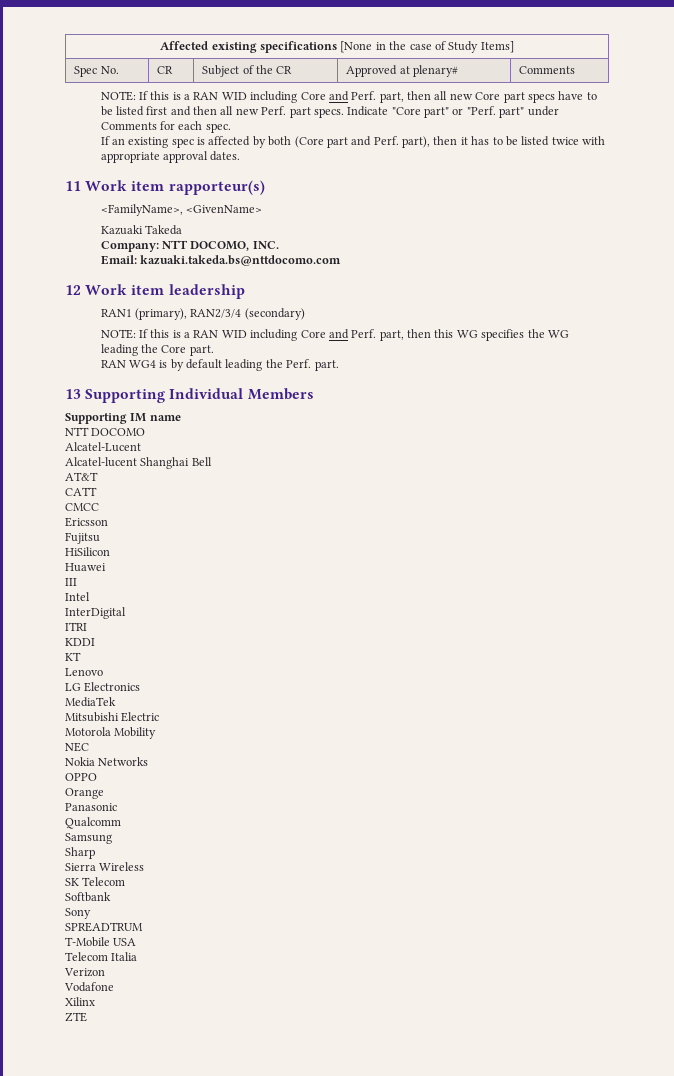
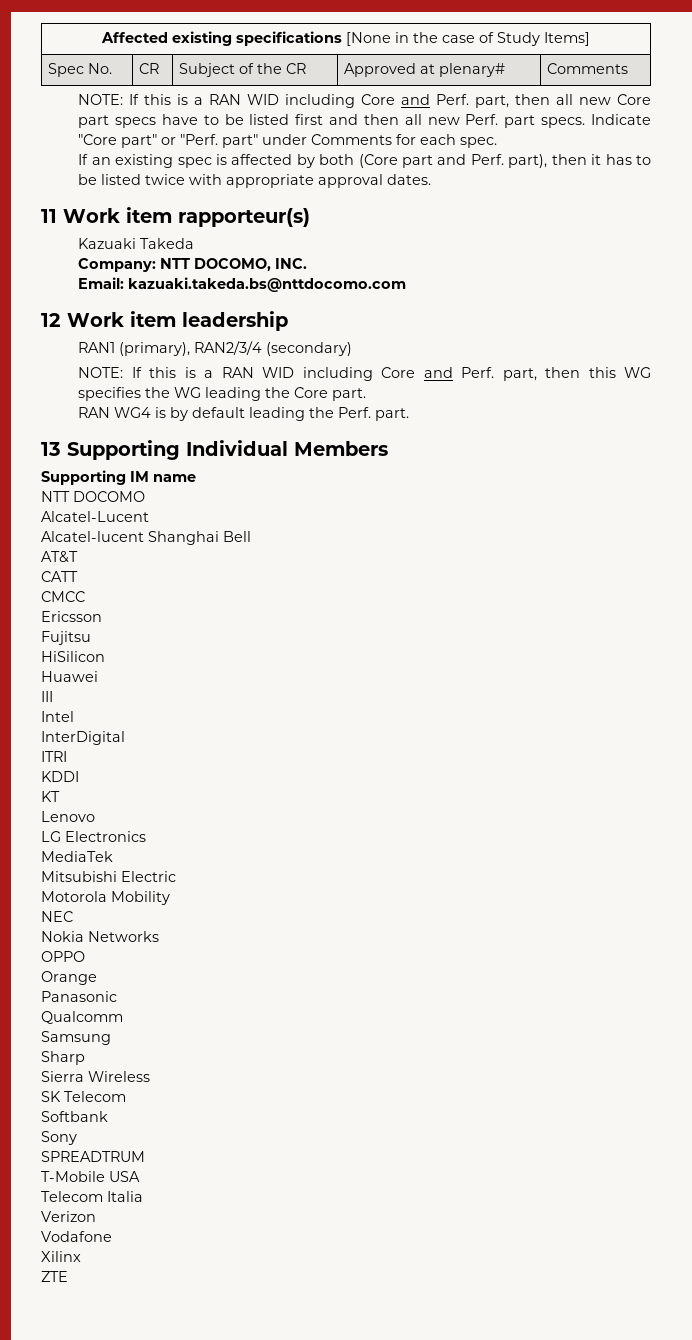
[100,204,262,216] // <FamilyName>, <GivenName> -> (310, 217) none

